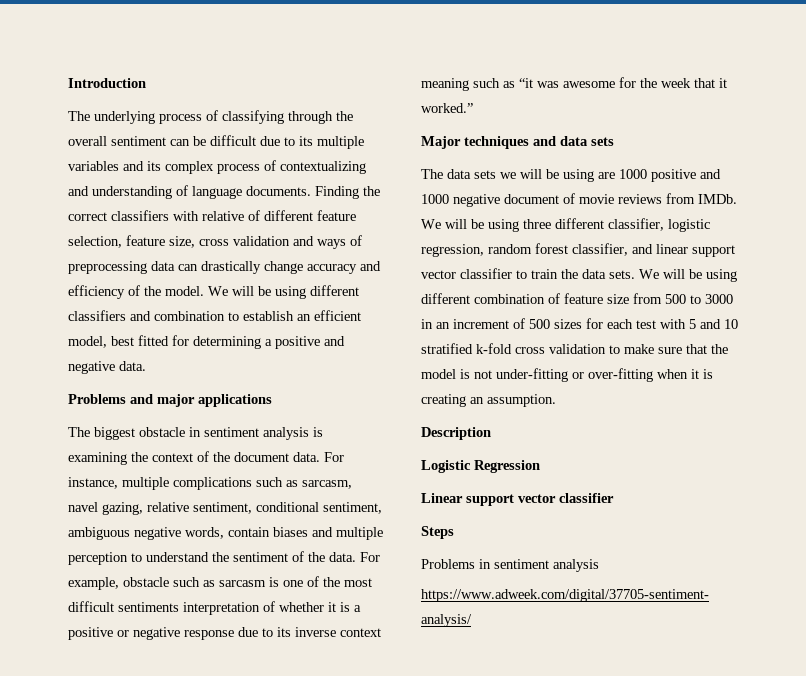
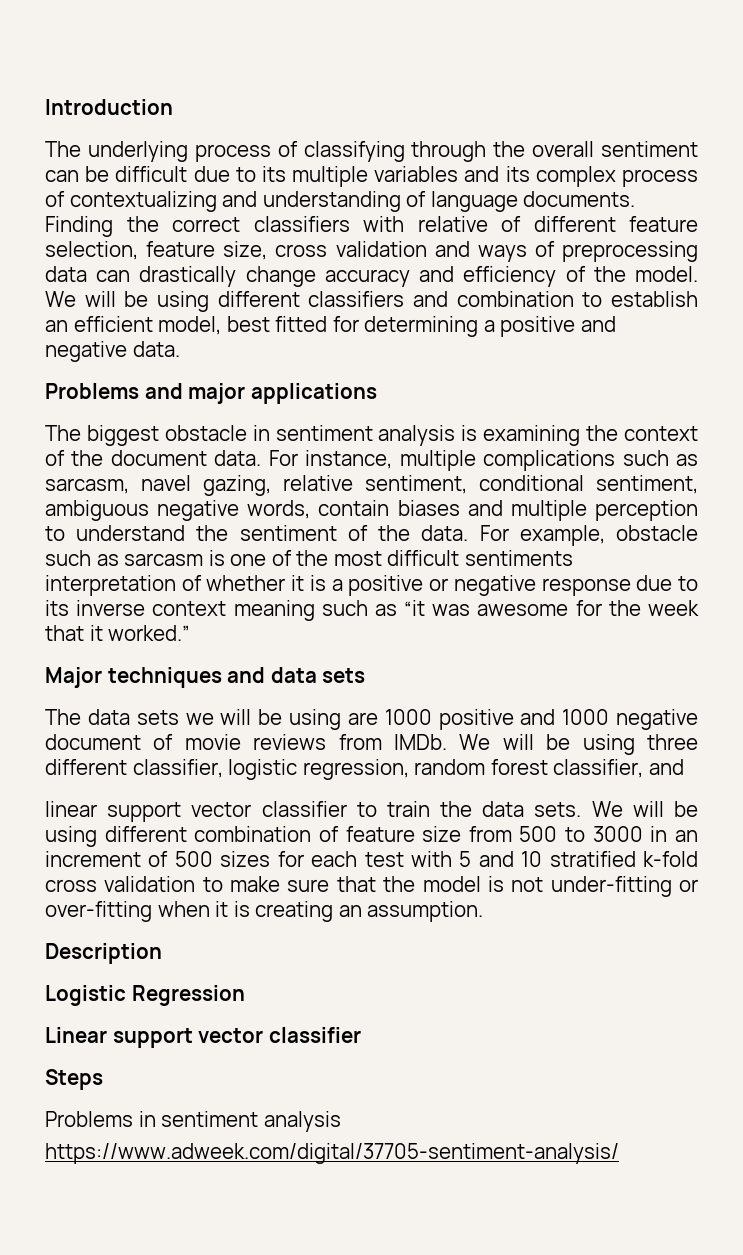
(653, 249) none -> (684, 767) //

